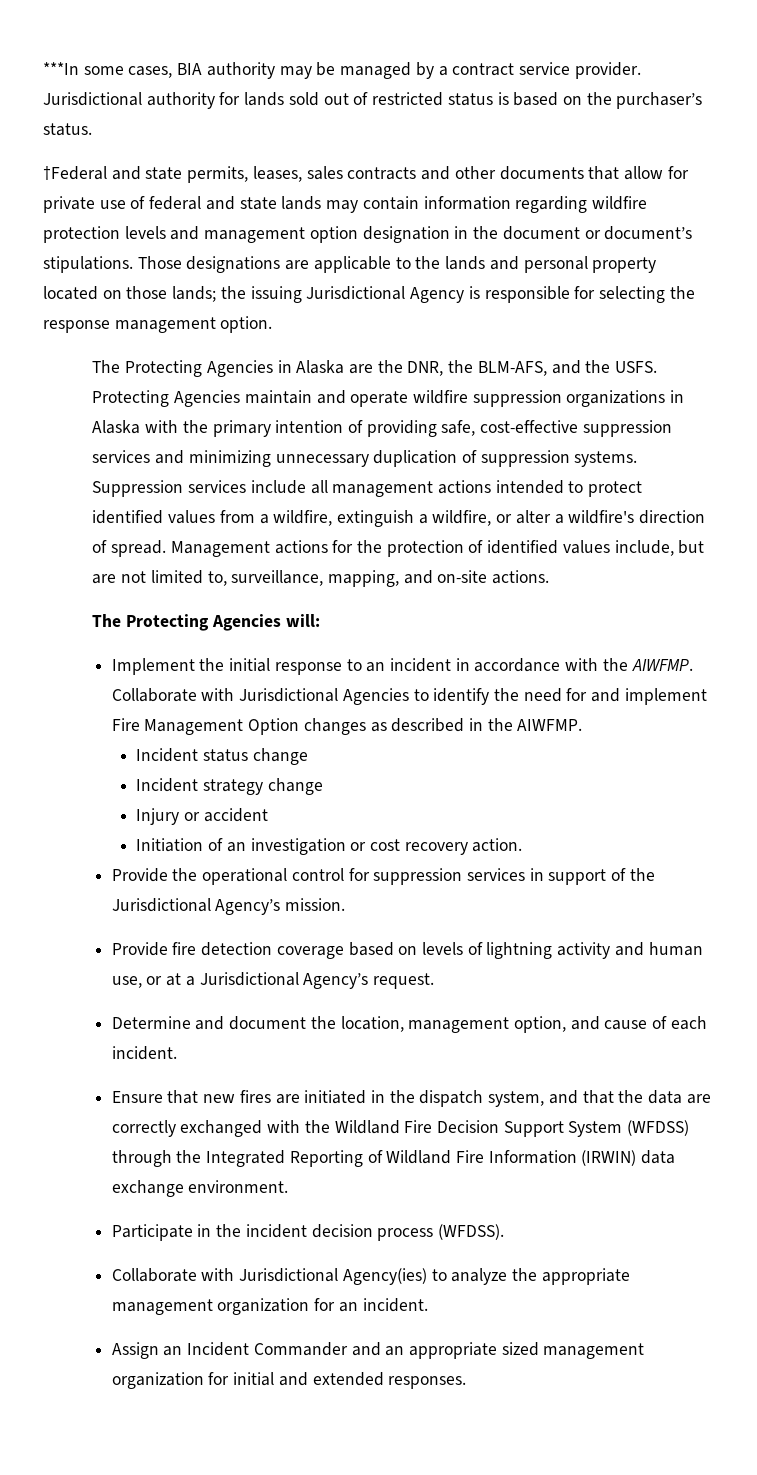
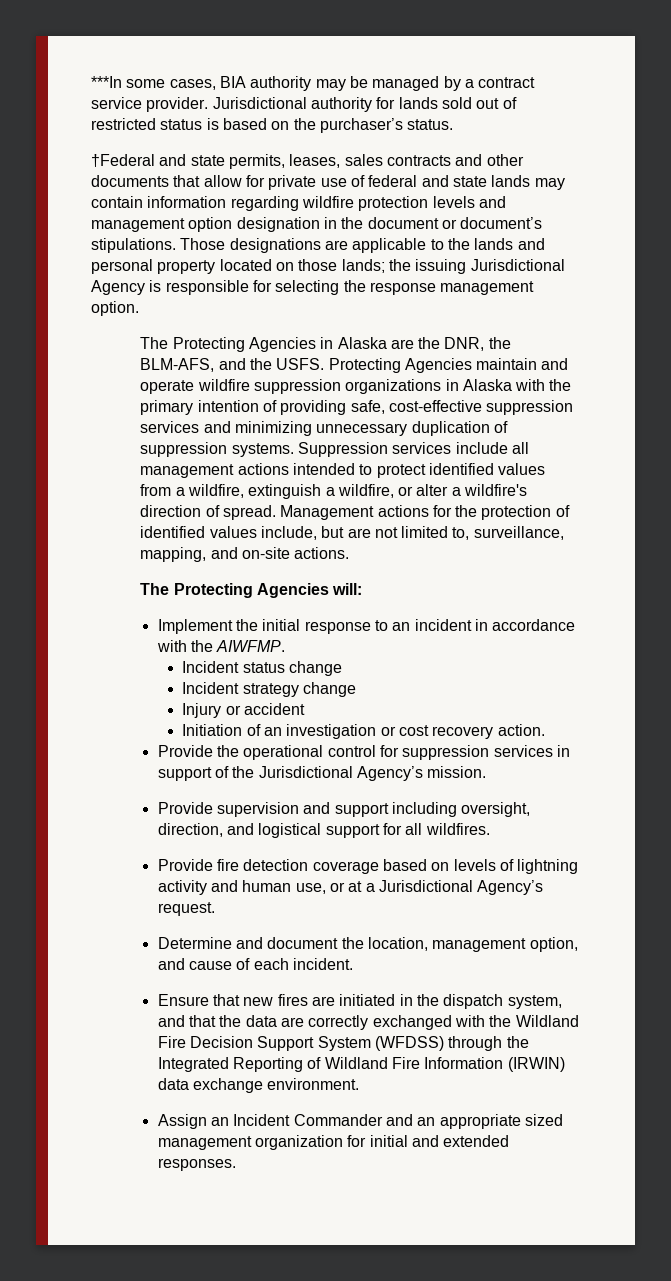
[111,688,707,705] [111,718,583,735] Collaborate with Jurisdictional Agencies to identify the need for and implement Fire Management Option changes as described in the AIWFMP. -> (286, 646) none
(346, 904) none -> [157,802,531,817] [157,823,490,838] // Provide supervision and support including oversight, direction, and logistical support for all wildfires.
[111,1224,504,1241] [111,1268,630,1285] [111,1298,428,1315] // Participate in the incident decision process (WFDSS). // Collaborate with Jurisdictional Agency(ies) to analyze the appropriate management organization for an incident. -> (360, 1084) none

